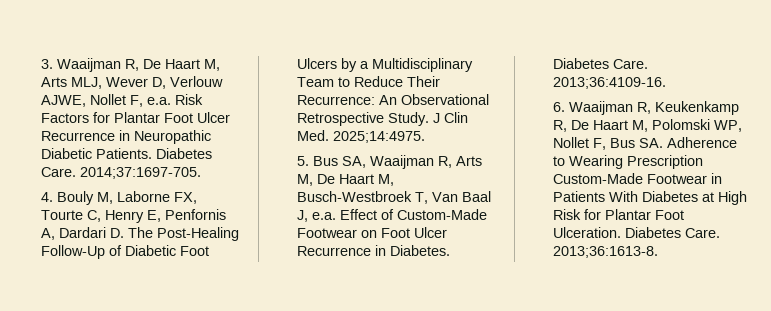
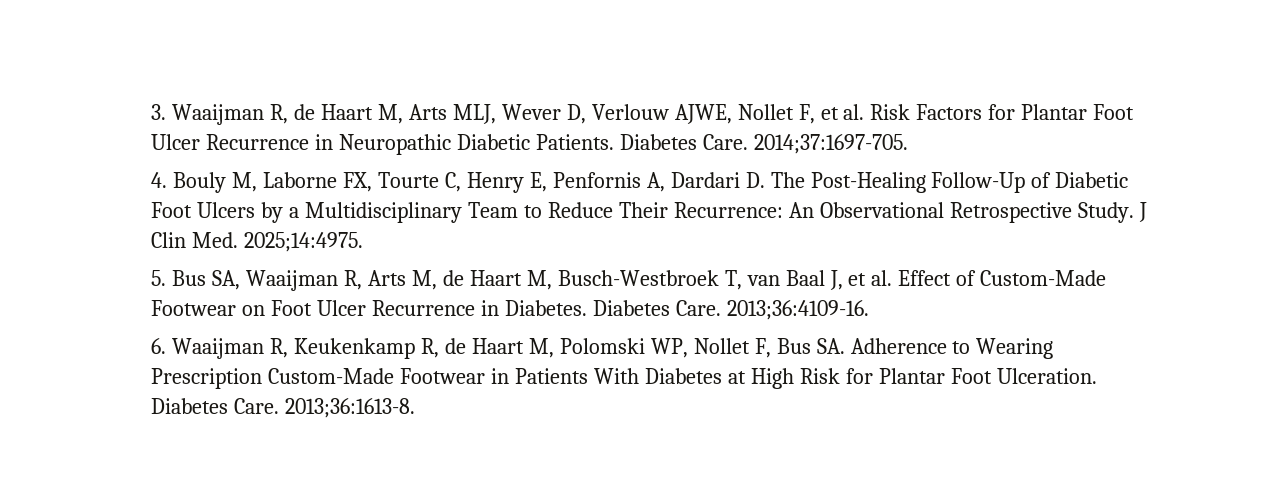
[142,59,161,69] De -> [294,104,316,120] de
[146,97,171,105] e.a. -> [820,104,865,120] et al.
[316,174,335,184] De -> [442,270,464,286] de
[431,192,458,202] Van -> [746,275,780,286] van
[311,212,336,220] e.a. -> [848,270,893,286] et al.
[570,120,589,130] De -> [445,338,467,354] de

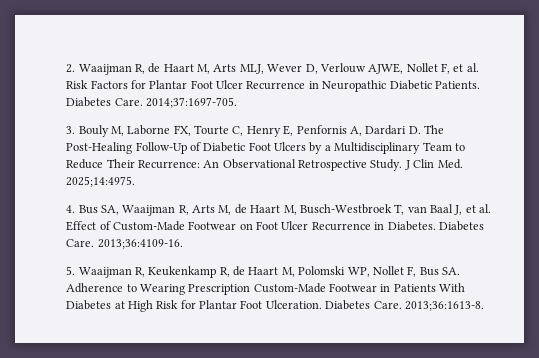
[151,104,167,120] 3. -> [66,64,76,73] 2.
[151,172,168,188] 4. -> [66,126,76,134] 3.
[151,270,167,286] 5. -> [66,205,76,213] 4.
[151,338,167,354] 6. -> [66,266,76,275] 5.

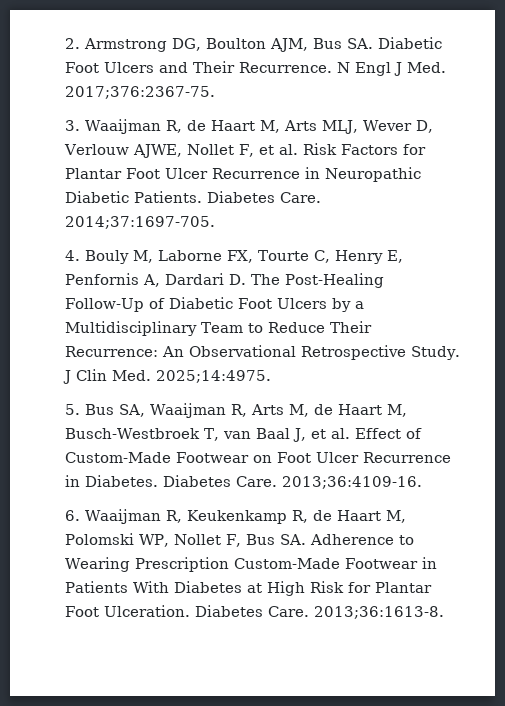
(76, 68) none -> [83,37,442,52] [64,61,446,76] [64,86,215,99] [64,120,80,131] Armstrong DG, Boulton AJM, Bus SA. Diabetic Foot Ulcers and Their Recurrence. N Engl J Med. 2017;376:2367-75. // 3.
[66,126,76,134] 3. -> [64,250,80,261] 4.
[66,205,76,213] 4. -> [64,404,80,415] 5.
[66,266,76,275] 5. -> [64,510,80,521] 6.

